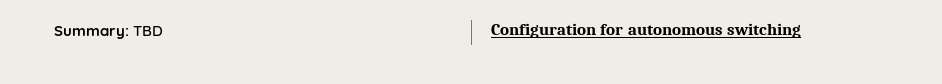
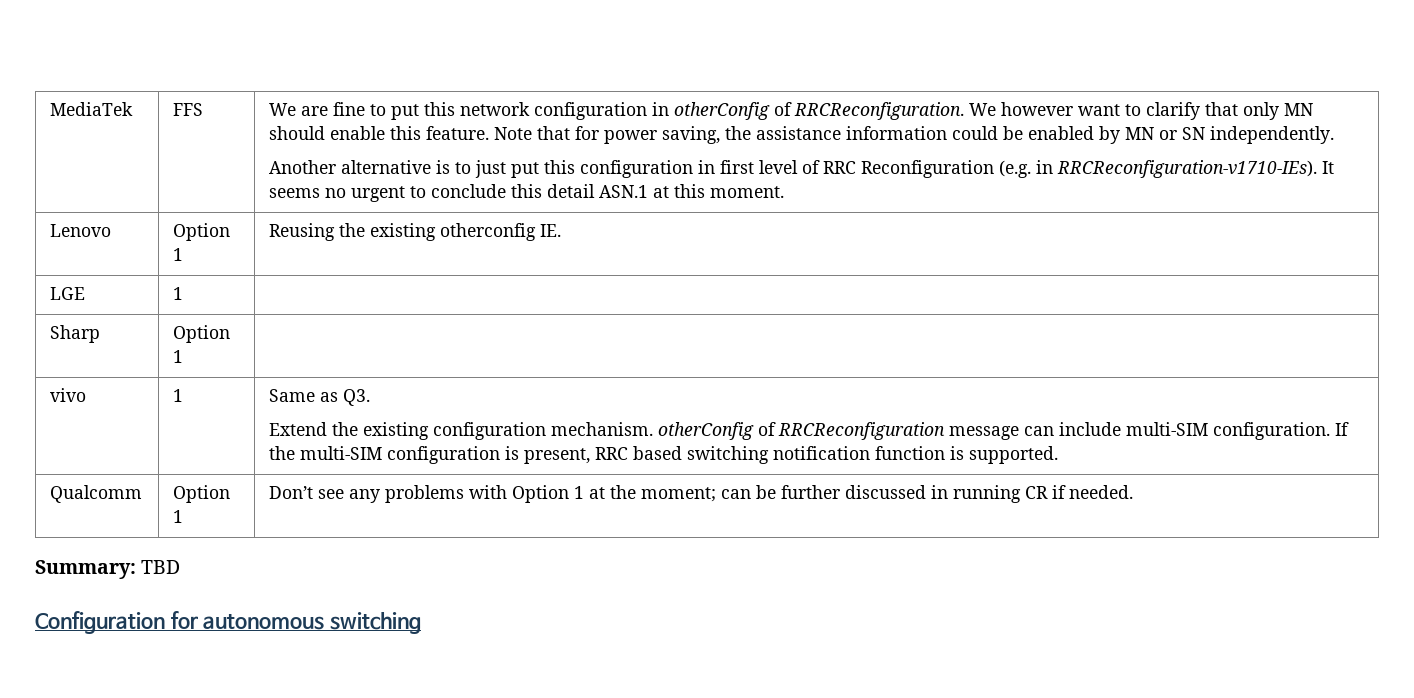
(54, 32) none -> [50,102,134,116] [173,103,204,116] [269,102,1314,120] [269,126,1335,144] [269,160,1335,178] [269,184,785,202] [50,224,112,237] [173,223,231,241] [173,248,184,261] [269,223,562,241] [50,287,86,300] [173,287,184,300] [50,325,101,343] [173,325,231,343] [173,350,184,363] [50,388,87,402] [173,389,184,402] [269,389,371,406] [269,422,1350,440] [269,446,1059,464] [50,485,143,503] [173,485,231,503] [173,510,184,523] [269,485,1134,503] MediaTek | FFS | We are fine to put this network configuration in otherConfig of RRCReconfiguration. We however want to clarify that only MN should enable this feature. Note that for power saving, the assistance information could be enabled by MN or SN independently. // Another alternative is to just put this configuration in first level of RRC Reconfiguration (e.g. in RRCReconfiguration-v1710-IEs). It seems no urgent to conclude this detail ASN.1 at this moment. // Lenovo | Option 1 | Reusing the existing otherconfig IE. // LGE | 1 | // Sharp | Option 1 | // vivo | 1 | Same as Q3. // Extend the existing configuration mechanism. otherConfig of RRCReconfiguration message can include multi-SIM configuration. If the multi-SIM configuration is present, RRC based switching notification function is supported. // Qualcomm | Option 1 | Don’t see any problems with Option 1 at the moment; can be further discussed in running CR if needed. //

